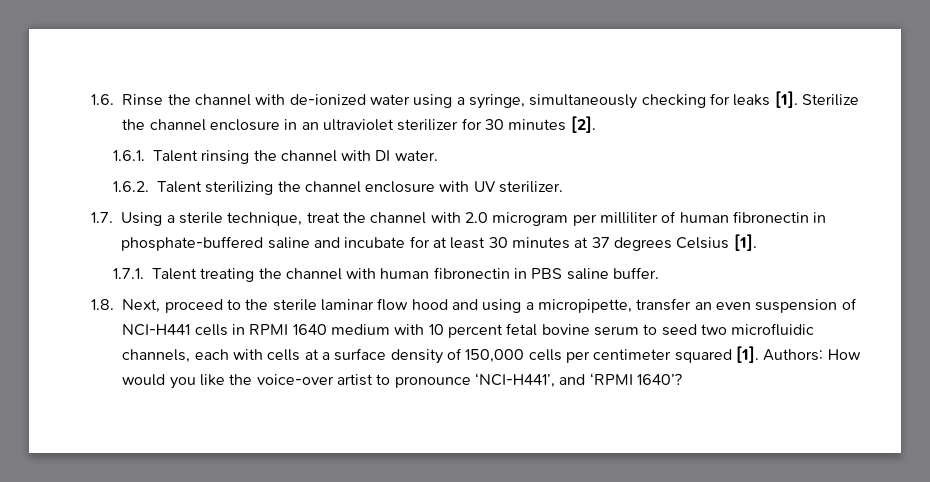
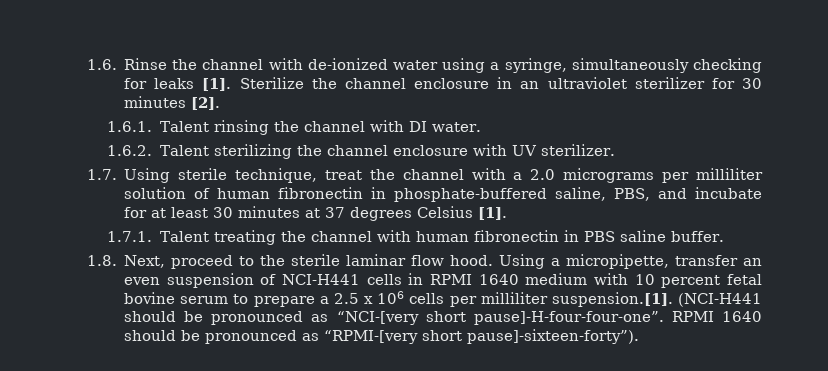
[166,215,175,223] a -> (171, 175) none
[465,212,658,226] 2.0 microgram per milliliter -> [513,168,763,183] [124,187,187,199] a 2.0 micrograms per milliliter solution
[267,237,310,249] saline -> [555,187,651,201] saline, PBS,
[411,299,522,313] hood and using -> [450,254,546,269] hood. Using
[661,323,815,336] [122,346,861,364] [122,373,682,389] seed two microfluidic channels, each with cells at a surface density of 150,000 cells per centimeter squared [1]. Authors: How would you like the voice-over artist to pronounce ‘NCI-H441’, and ‘RPMI 1640’? -> [253,291,762,307] [124,311,762,325] [124,329,640,344] prepare a 2.5 x 106 cells per milliliter suspension.[1]. (NCI-H441 should be pronounced as “NCI-[very short pause]-H-four-four-one”. RPMI 1640 should be pronounced as “RPMI-[very short pause]-sixteen-forty”).

